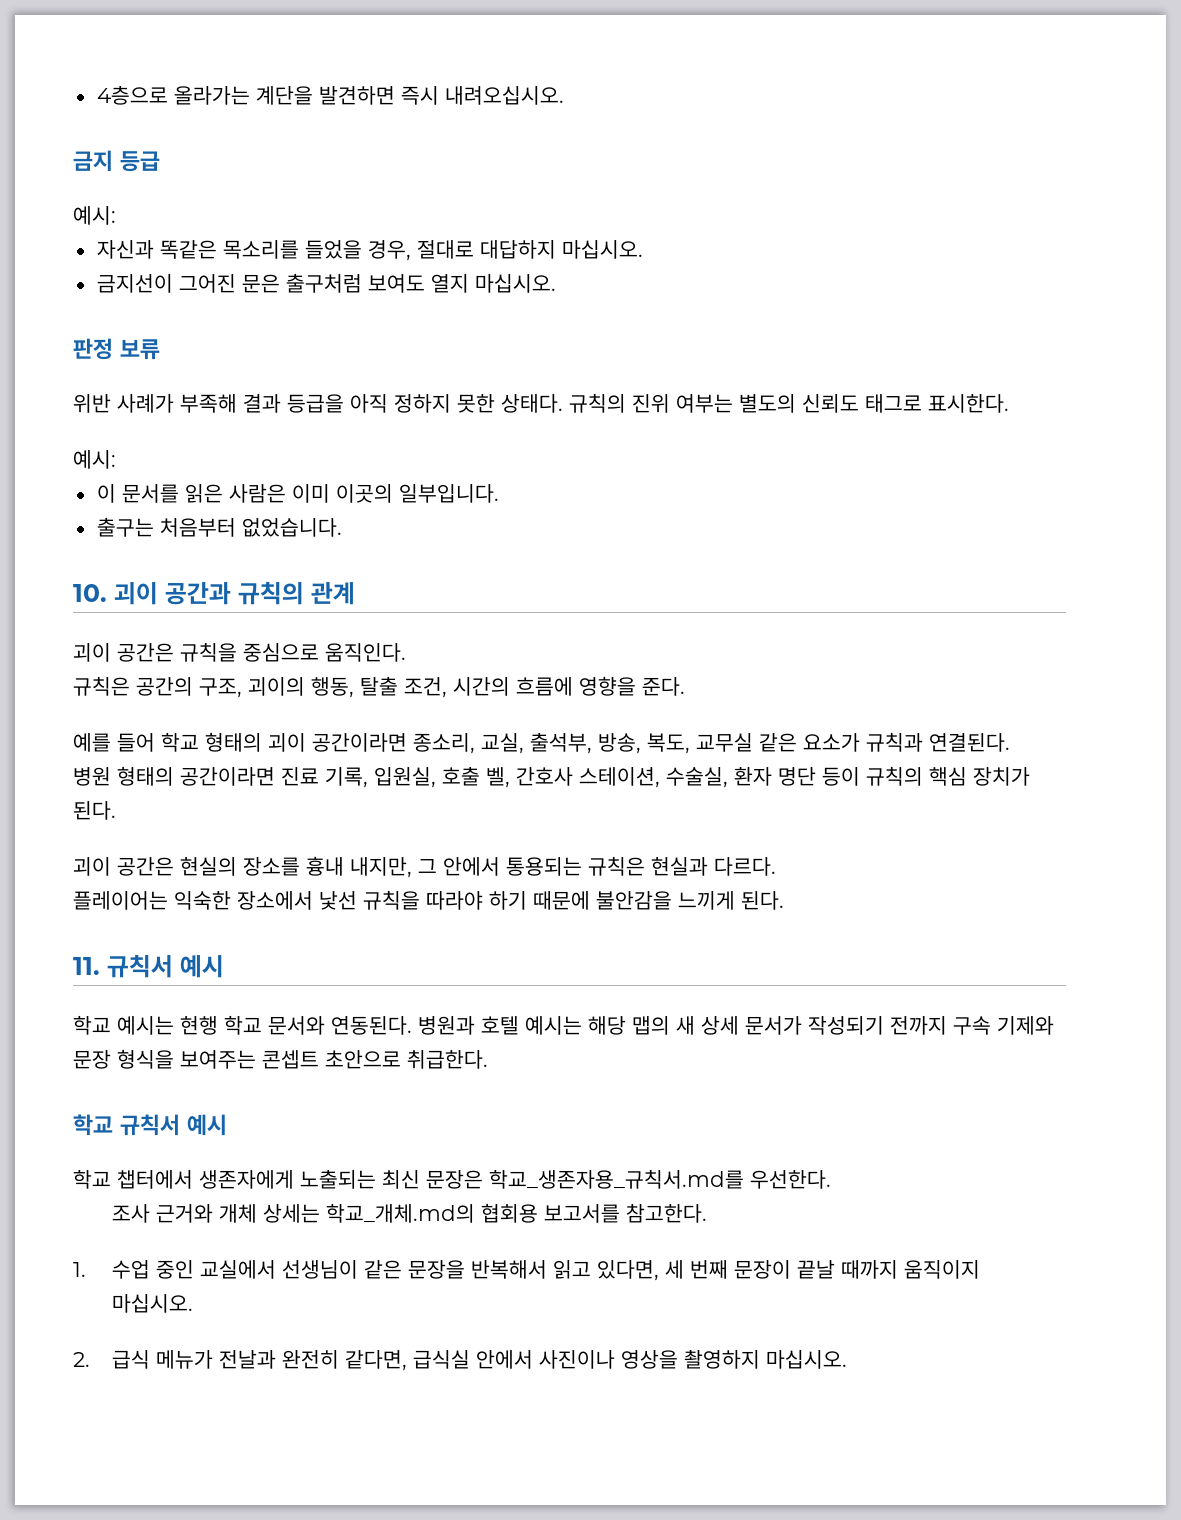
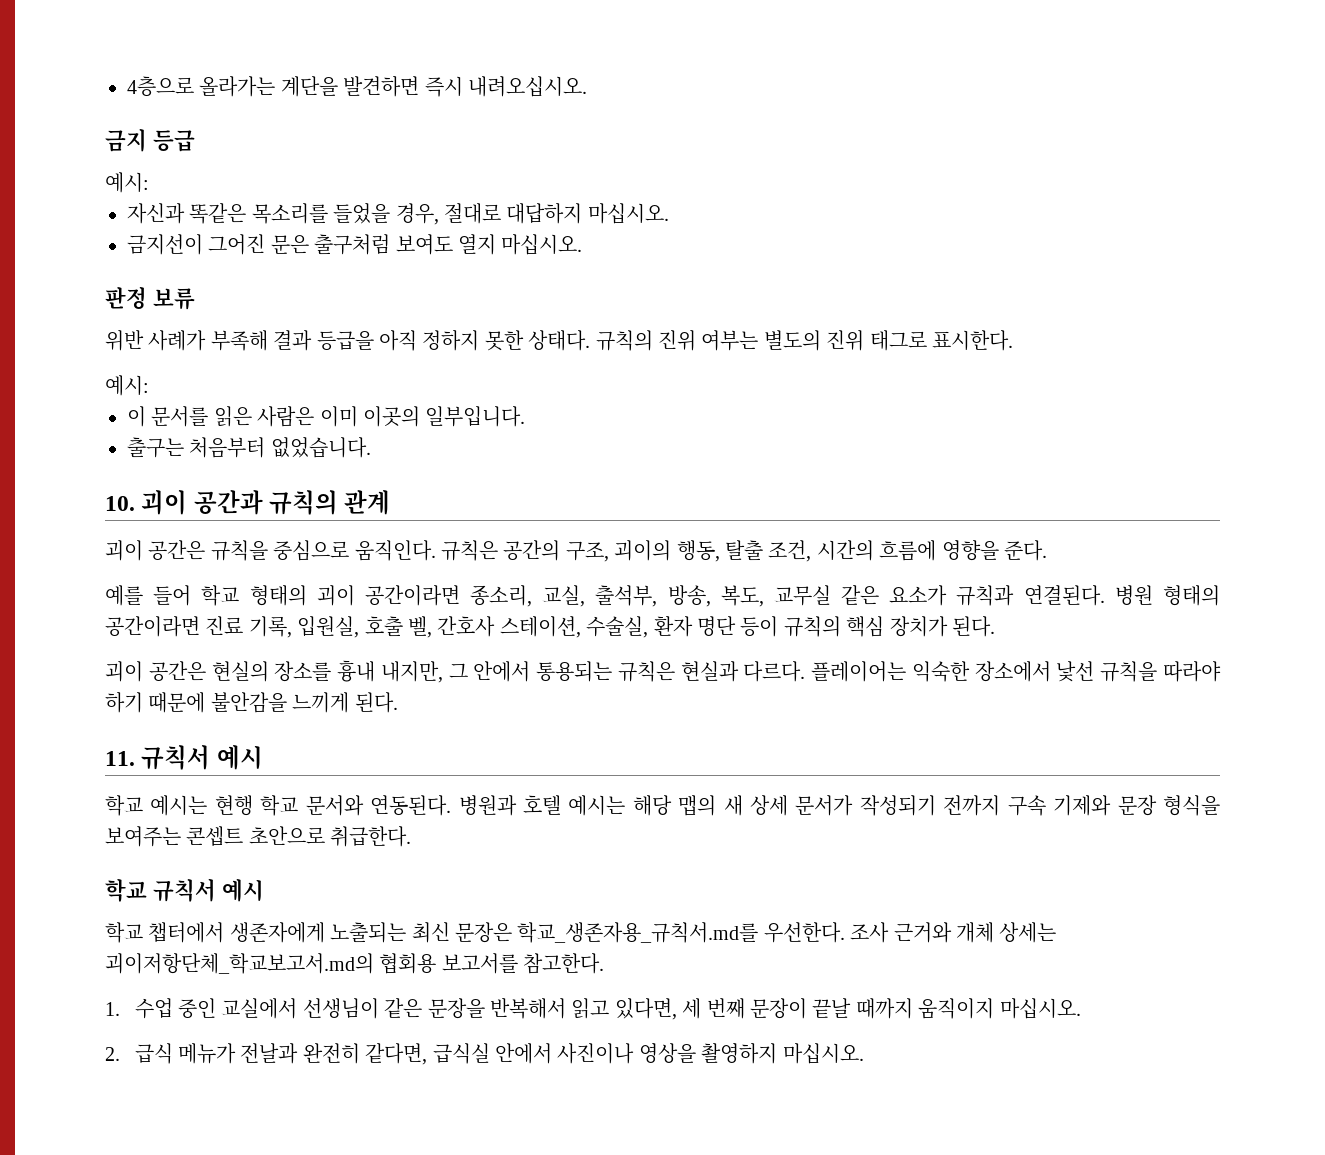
[802,394,859,413] 신뢰도 -> [826,330,865,351] 진위
(406, 652) // -> (436, 550) none
(1010, 742) // -> (1105, 595) none
(776, 866) // -> (806, 671) none
(831, 1179) // -> (845, 932) none
[326,1203,476,1223] 학교_개체.md의 -> [105,953,374,974] 괴이저항단체_학교보고서.md의

